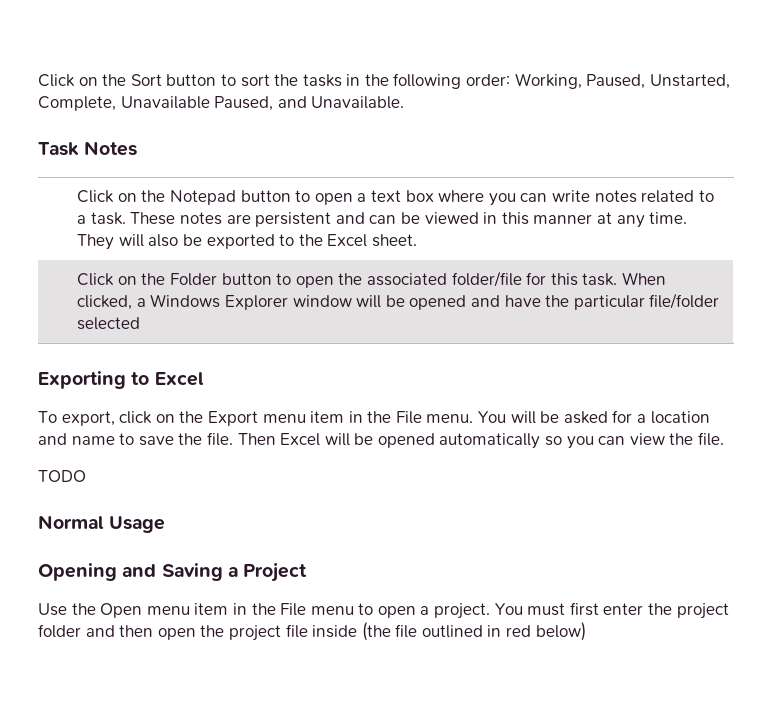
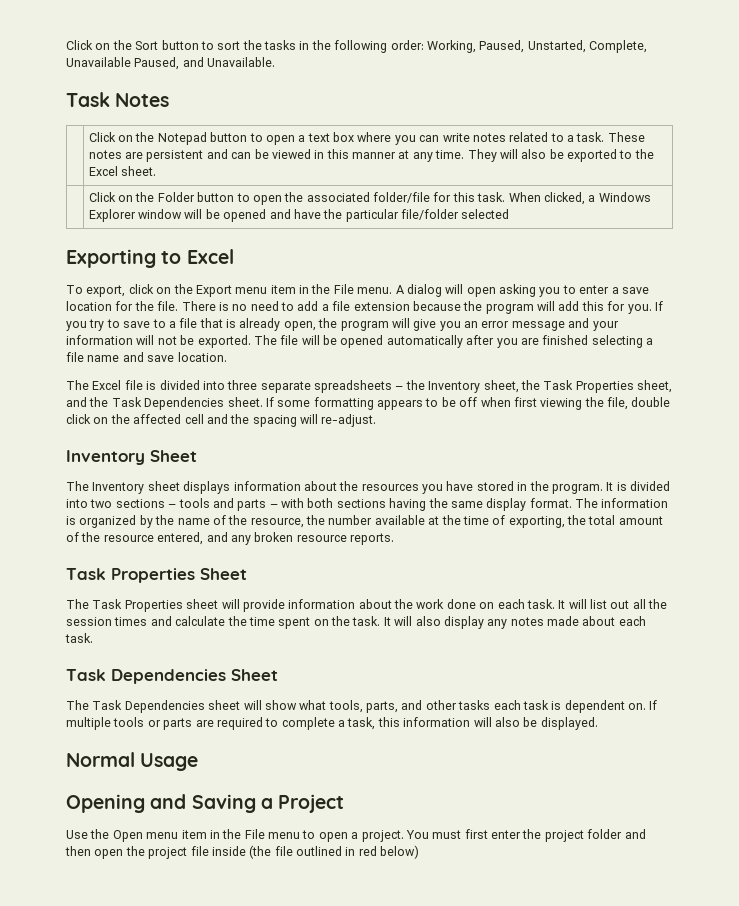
[478,410,710,424] [38,432,725,449] [38,470,86,482] You will be asked for a location and name to save the file. Then Excel will be opened automatically so you can view the file. // TODO -> [395,284,649,297] [66,301,663,314] [66,318,619,331] [66,335,653,348] [66,352,227,362] [66,380,672,393] [66,397,671,410] [66,414,377,427] [66,450,197,465] [66,481,670,494] [66,498,669,511] [66,515,663,528] [66,532,394,545] [66,568,247,583] [66,599,668,612] [66,616,646,629] [65,633,93,643] [66,669,278,684] [66,700,658,713] [66,717,598,730] A dialog will open asking you to enter a save location for the file. There is no need to add a file extension because the program will add this for you. If you try to save to a file that is already open, the program will give you an error message and your information will not be exported. The file will be opened automatically after you are finished selecting a file name and save location. // The Excel file is divided into three separate spreadsheets – the Inventory sheet, the Task Properties sheet, and the Task Dependencies sheet. If some formatting appears to be off when first viewing the file, double click on the affected cell and the spacing will re-adjust. // Inventory Sheet // The Inventory sheet displays information about the resources you have stored in the program. It is divided into two sections – tools and parts – with both sections having the same display format. The information is organized by the name of the resource, the number available at the time of exporting, the total amount of the resource entered, and any broken resource reports. // Task Properties Sheet // The Task Properties sheet will provide information about the work done on each task. It will list out all the session times and calculate the time spent on the task. It will also display any notes made about each task. // Task Dependencies Sheet // The Task Dependencies sheet will show what tools, parts, and other tasks each task is dependent on. If multiple tools or parts are required to complete a task, this information will also be displayed.

